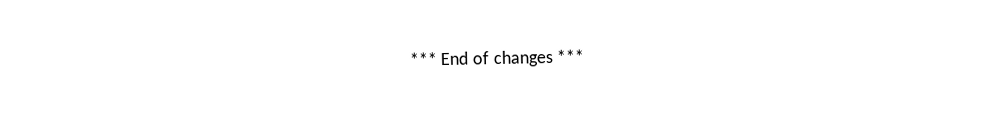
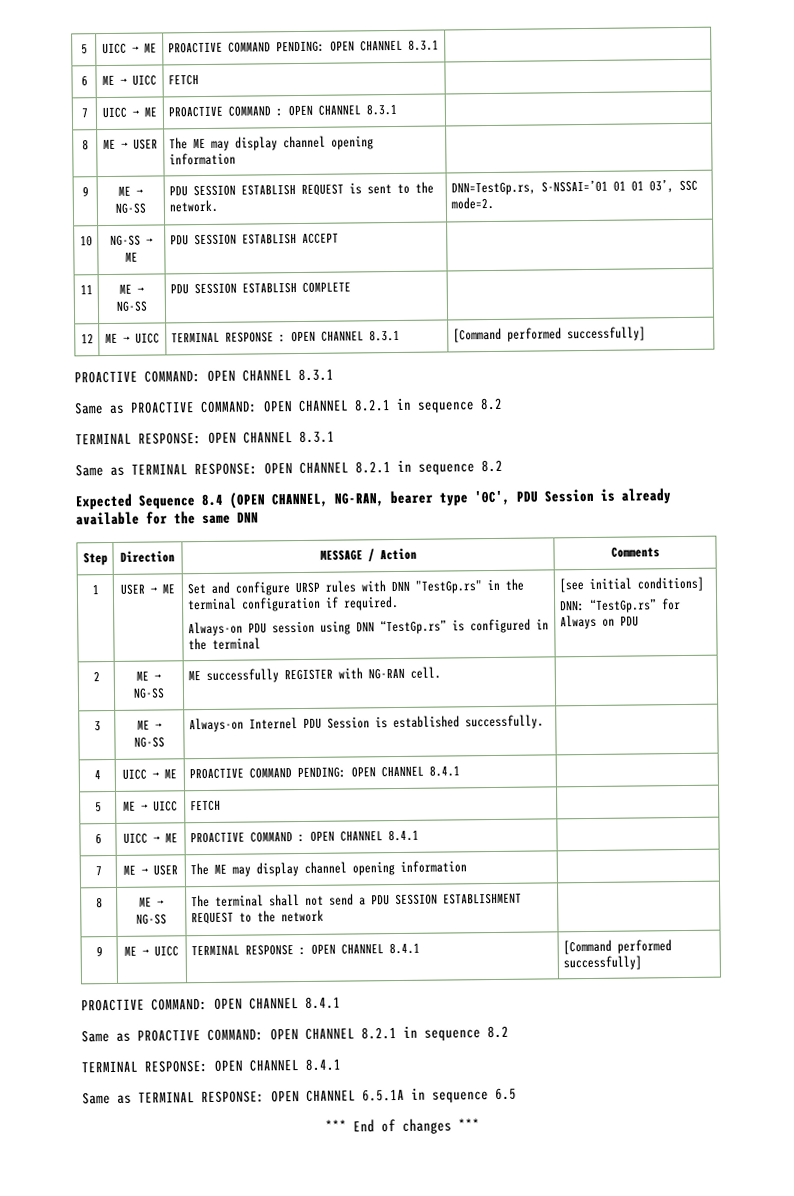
(408, 59) none -> [80,43,88,55] [102,42,157,55] [167,39,439,54] [80,75,88,87] [102,74,157,86] [167,74,199,86] [80,107,88,118] [102,106,157,119] [167,103,397,118] [81,139,89,151] [103,138,158,150] [168,135,374,151] [168,152,236,166] [81,186,89,197] [118,185,144,196] [115,202,146,214] [168,181,434,197] [168,199,218,213] [450,179,698,196] [450,196,494,210] [79,235,93,247] [110,234,154,246] [125,251,138,262] [169,232,339,246] [79,284,93,295] [119,283,145,294] [116,300,147,312] [169,281,351,295] [80,333,94,344] [105,332,160,344] [170,329,400,343] [452,326,646,343] [74,368,334,384] [74,397,503,415] [75,430,335,445] [75,459,503,477] [75,488,672,510] [76,511,259,526] [82,552,108,566] [120,550,175,563] [319,547,417,562] [610,546,660,558] [91,584,99,595] [120,583,175,595] [186,578,524,596] [186,595,399,612] [187,618,549,637] [187,637,261,651] [558,576,704,593] [559,598,681,613] [559,614,639,630] [92,671,100,682] [136,670,162,681] [133,687,165,699] [187,666,441,684] [93,720,101,732] [137,719,163,730] [134,736,165,748] [188,714,544,733] [93,769,101,780] [122,768,177,780] [188,765,460,780] [94,801,102,813] [123,800,178,812] [189,799,221,812] [94,833,102,845] [123,832,178,844] [189,829,419,844] [94,865,102,876] [123,864,178,876] [189,860,467,877] [95,897,103,909] [139,896,165,907] [136,913,167,925] [190,892,522,908] [190,909,324,925] [95,946,103,957] [124,945,179,957] [190,942,420,956] [562,939,672,955] [562,955,642,971] [81,996,341,1012] [81,1025,509,1043] [81,1058,341,1073] [82,1087,517,1105] 5 | UICC → ME | PROACTIVE COMMAND PENDING: OPEN CHANNEL 8.3.1 | // 6 | ME → UICC | FETCH | // 7 | UICC → ME | PROACTIVE COMMAND : OPEN CHANNEL 8.3.1 | // 8 | ME → USER | The ME may display channel opening information | // 9 | ME → NG-SS | PDU SESSION ESTABLISH REQUEST is sent to the network. | DNN=TestGp.rs, S-NSSAI=’01 01 01 03’, SSC mode=2. // 10 | NG-SS → ME | PDU SESSION ESTABLISH ACCEPT | // 11 | ME → NG-SS | PDU SESSION ESTABLISH COMPLETE | // 12 | ME → UICC | TERMINAL RESPONSE : OPEN CHANNEL 8.3.1 | [Command performed successfully] // PROACTIVE COMMAND: OPEN CHANNEL 8.3.1 // Same as PROACTIVE COMMAND: OPEN CHANNEL 8.2.1 in sequence 8.2 // TERMINAL RESPONSE: OPEN CHANNEL 8.3.1 // Same as TERMINAL RESPONSE: OPEN CHANNEL 8.2.1 in sequence 8.2 // Expected Sequence 8.4 (OPEN CHANNEL, NG-RAN, bearer type '0C', PDU Session is already available for the same DNN // Step | Direction | MESSAGE / Action | Comments // 1 | USER → ME | Set and configure URSP rules with DNN "TestGp.rs" in the terminal configuration if required. // Always-on PDU session using DNN “TestGp.rs” is configured in the terminal | [see initial conditions] // DNN: “TestGp.rs” for Always on PDU // 2 | ME → NG-SS | ME successfully REGISTER with NG-RAN cell. | // 3 | ME → NG-SS | Always-on Internel PDU Session is established successfully. | // 4 | UICC → ME | PROACTIVE COMMAND PENDING: OPEN CHANNEL 8.4.1 | // 5 | ME → UICC | FETCH | // 6 | UICC → ME | PROACTIVE COMMAND : OPEN CHANNEL 8.4.1 | // 7 | ME → USER | The ME may display channel opening information | // 8 | ME → NG-SS | The terminal shall not send a PDU SESSION ESTABLISHMENT REQUEST to the network | // 9 | ME → UICC | TERMINAL RESPONSE : OPEN CHANNEL 8.4.1 | [Command performed successfully] // PROACTIVE COMMAND: OPEN CHANNEL 8.4.1 // Same as PROACTIVE COMMAND: OPEN CHANNEL 8.2.1 in sequence 8.2 // TERMINAL RESPONSE: OPEN CHANNEL 8.4.1 // Same as TERMINAL RESPONSE: OPEN CHANNEL 6.5.1A in sequence 6.5 //

